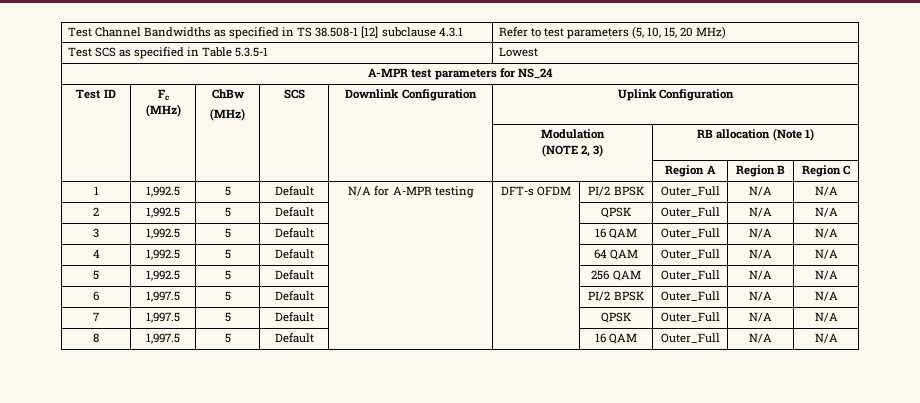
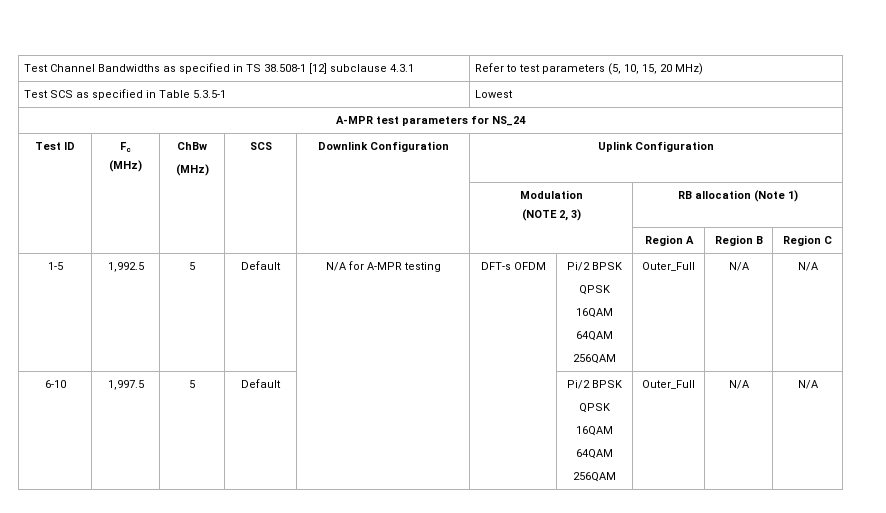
[93,186,99,195] 1 -> [47,262,63,270] 1-5
[588,186,644,196] [660,186,720,196] [749,186,772,196] [814,186,838,196] [93,207,99,216] [146,207,180,218] [224,207,231,217] [274,207,314,217] [601,207,631,218] [660,207,720,217] [749,207,772,217] [814,207,838,217] [93,228,99,238] [146,228,180,239] [224,228,231,238] [274,228,314,238] [594,228,638,239] [660,228,720,238] [749,228,772,238] [814,228,838,238] [92,249,100,258] [146,249,180,260] [224,249,231,259] [274,249,314,259] [593,249,639,260] [660,249,720,259] [749,249,772,259] [814,249,838,259] [93,270,99,280] [146,270,180,281] [224,270,231,280] [274,270,314,280] [591,270,641,281] [660,270,720,280] [749,270,772,280] [814,270,838,280] [93,291,99,301] [146,291,180,302] [224,291,231,301] [274,291,314,301] [588,291,644,301] [660,291,720,301] [749,291,772,301] [814,291,838,301] [93,312,99,321] [146,312,180,323] [224,312,231,322] [274,312,314,322] [601,312,631,323] [660,312,720,322] [749,312,772,322] [814,312,838,322] [93,333,99,343] [146,333,180,344] [224,333,231,343] [274,333,314,343] [594,333,638,344] [660,333,720,343] [749,333,772,343] [814,333,838,343] PI/2 BPSK | Outer_Full | N/A | N/A // 2 | 1,992.5 | 5 | Default | | | QPSK | Outer_Full | N/A | N/A // 3 | 1,992.5 | 5 | Default | | | 16 QAM | Outer_Full | N/A | N/A // 4 | 1,992.5 | 5 | Default | | | 64 QAM | Outer_Full | N/A | N/A // 5 | 1,992.5 | 5 | Default | | | 256 QAM | Outer_Full | N/A | N/A // 6 | 1,997.5 | 5 | Default | | | PI/2 BPSK | Outer_Full | N/A | N/A // 7 | 1,997.5 | 5 | Default | | | QPSK | Outer_Full | N/A | N/A // 8 | 1,997.5 | 5 | Default | | | 16 QAM | Outer_Full | N/A | N/A -> [567,262,622,271] [579,285,610,295] [576,308,613,318] [576,331,613,341] [573,354,616,364] [642,262,695,271] [728,262,750,271] [797,262,819,271] [44,380,66,388] [107,380,144,390] [189,380,195,388] [241,379,281,388] [567,380,622,389] [579,403,610,413] [576,426,613,436] [576,449,613,459] [573,472,616,482] [642,380,695,389] [728,380,750,389] [797,380,819,389] Pi/2 BPSK // QPSK // 16QAM // 64QAM // 256QAM | Outer_Full | N/A | N/A // 6-10 | 1,997.5 | 5 | Default | | | Pi/2 BPSK // QPSK // 16QAM // 64QAM // 256QAM | Outer_Full | N/A | N/A

